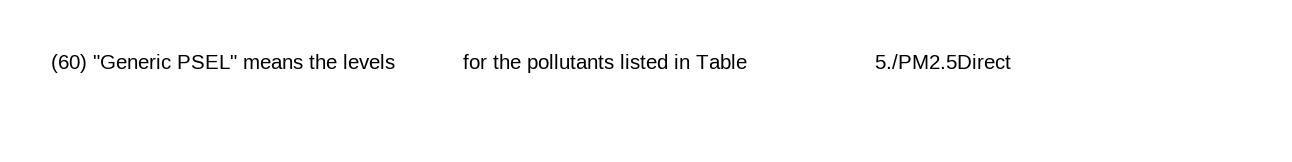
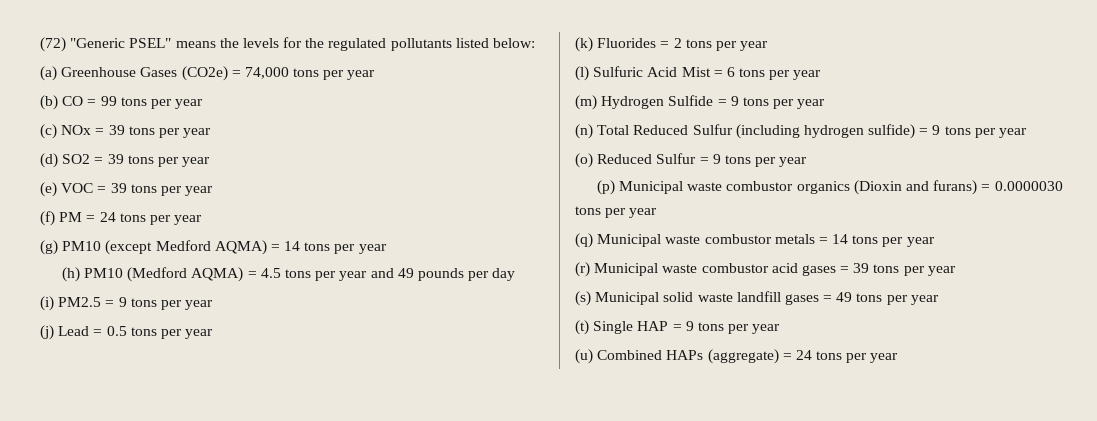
[51,54,87,73] (60) -> [40,37,66,52] (72)
(521, 61) none -> [328,38,387,51] regulated
[674,54,1011,69] in Table 5./PM2.5Direct -> [493,38,536,48] [40,66,376,81] [40,95,204,110] [40,124,212,139] [40,153,211,168] [40,182,214,197] [40,211,203,226] [40,240,387,255] [61,267,516,282] [40,296,214,311] [40,325,214,340] [575,37,769,52] [575,66,822,81] [575,95,826,110] [575,124,1028,139] [575,153,808,168] [596,180,1063,195] [575,206,658,218] [575,233,935,248] [575,262,956,277] [575,291,939,306] [575,320,781,335] [575,349,899,364] below: // (a) Greenhouse Gases (CO2e) = 74,000 tons per year // (b) CO = 99 tons per year // (c) NOx = 39 tons per year // (d) SO2 = 39 tons per year // (e) VOC = 39 tons per year // (f) PM = 24 tons per year // (g) PM10 (except Medford AQMA) = 14 tons per year // (h) PM10 (Medford AQMA) = 4.5 tons per year and 49 pounds per day // (i) PM2.5 = 9 tons per year // (j) Lead = 0.5 tons per year // (k) Fluorides = 2 tons per year // (l) Sulfuric Acid Mist = 6 tons per year // (m) Hydrogen Sulfide = 9 tons per year // (n) Total Reduced Sulfur (including hydrogen sulfide) = 9 tons per year // (o) Reduced Sulfur = 9 tons per year // (p) Municipal waste combustor organics (Dioxin and furans) = 0.0000030 tons per year // (q) Municipal waste combustor metals = 14 tons per year // (r) Municipal waste combustor acid gases = 39 tons per year // (s) Municipal solid waste landfill gases = 49 tons per year // (t) Single HAP = 9 tons per year // (u) Combined HAPs (aggregate) = 24 tons per year

